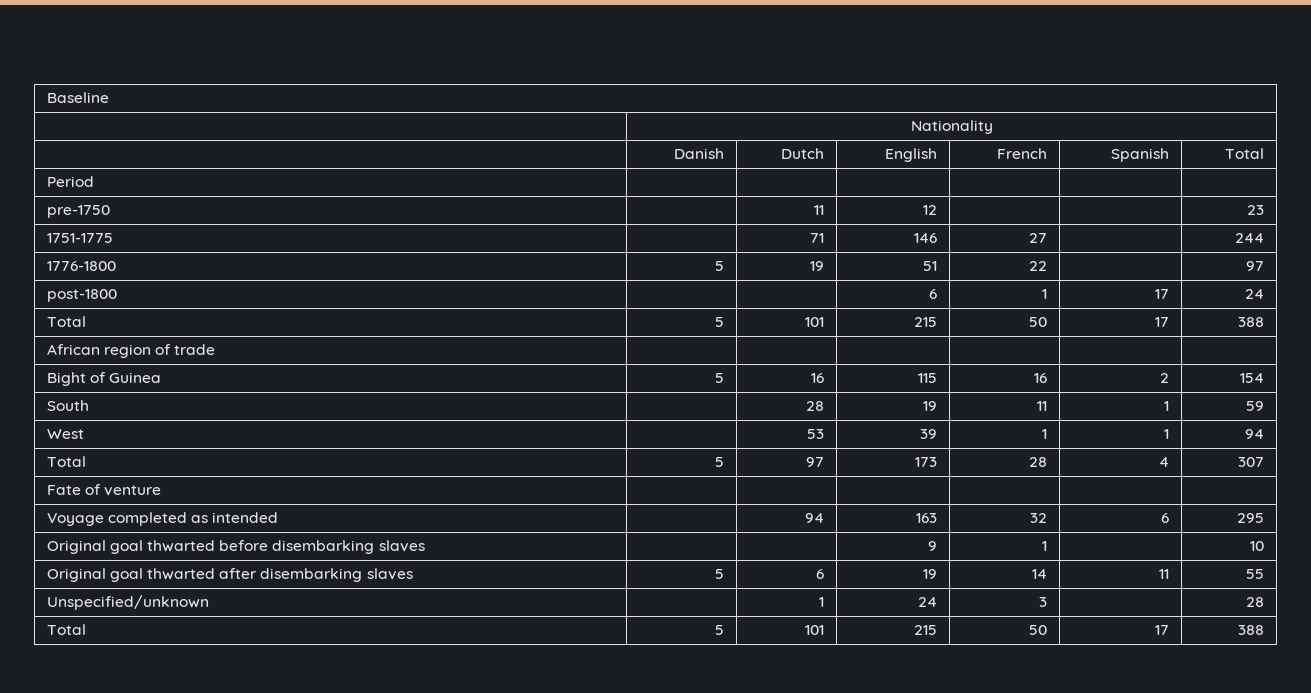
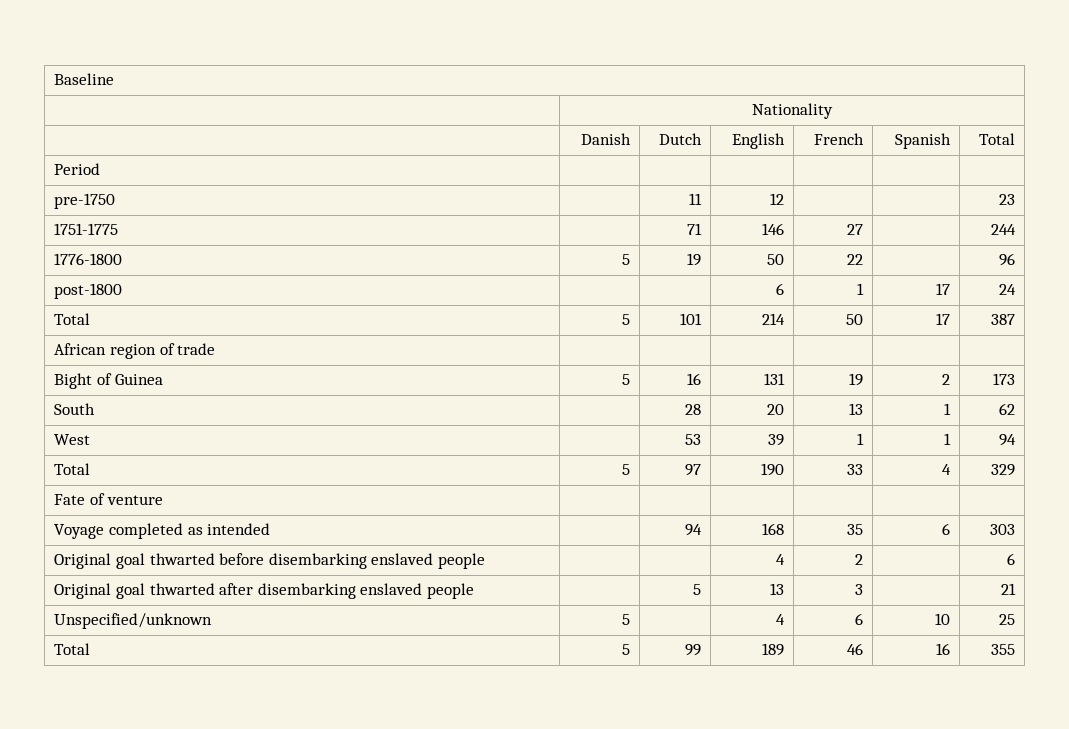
[923,261,938,271] 51 -> [766,254,784,265] 50
[1246,261,1265,271] 97 -> [998,253,1015,266] 96
[914,317,938,327] [1029,317,1048,327] [1155,317,1170,327] [1238,317,1265,327] 215 | 50 | 17 | 388 -> [761,313,785,325] [845,314,863,325] [935,313,950,325] [990,314,1015,325] 214 | 50 | 17 | 387
[918,373,938,383] [1034,373,1048,383] [1160,373,1170,383] [1240,373,1265,383] 115 | 16 | 2 | 154 -> [763,373,785,385] [848,373,863,386] [941,374,950,385] [992,373,1015,385] 131 | 19 | 2 | 173
[923,401,938,411] [1037,401,1048,411] [1164,401,1170,411] [1246,401,1265,411] 19 | 11 | 1 | 59 -> [766,404,784,415] [848,403,863,415] [943,403,951,415] [998,403,1015,415] 20 | 13 | 1 | 62
[915,457,938,467] [1029,457,1048,467] [1159,457,1170,467] [1238,457,1265,467] 173 | 28 | 4 | 307 -> [760,463,784,476] [846,464,863,475] [941,464,951,475] [990,464,1015,476] 190 | 33 | 4 | 329
[916,513,938,523] [1030,513,1048,523] [1161,513,1170,523] [1237,513,1265,523] 163 | 32 | 6 | 295 -> [761,523,784,535] [846,524,863,535] [941,523,950,535] [989,524,1015,535] 168 | 35 | 6 | 303
[378,540,425,552] [928,541,938,551] [1042,541,1048,551] [1250,541,1265,551] slaves | | | 9 | 1 | | 10 -> [371,553,486,569] [775,554,785,565] [854,554,863,565] [1006,553,1015,565] enslaved people | | | 4 | 2 | | 6
[366,568,413,580] [715,569,725,579] [816,569,825,579] [923,569,938,579] [1032,569,1048,579] [1159,569,1170,579] [1246,569,1265,579] [46,595,209,610] [819,597,825,607] [918,597,938,607] [1039,597,1048,607] [1246,597,1265,607] [46,624,86,635] [715,625,725,635] [805,625,825,635] [914,625,938,635] [1029,625,1048,635] [1155,625,1170,635] [1238,625,1265,635] slaves | 5 | 6 | 19 | 14 | 11 | 55 // Unspecified/unknown | | 1 | 24 | 3 | | 28 // Total | 5 | 101 | 215 | 50 | 17 | 388 -> [360,583,475,599] [692,584,701,595] [769,583,784,595] [854,584,863,595] [1000,583,1016,595] [54,613,213,629] [621,614,630,625] [775,614,785,625] [854,613,863,625] [934,613,950,625] [998,614,1015,625] [54,643,91,655] [621,644,630,655] [684,644,701,656] [761,643,784,656] [846,643,863,655] [935,643,950,655] [990,644,1015,655] enslaved people | | 5 | 13 | 3 | | 21 // Unspecified/unknown | 5 | | 4 | 6 | 10 | 25 // Total | 5 | 99 | 189 | 46 | 16 | 355

